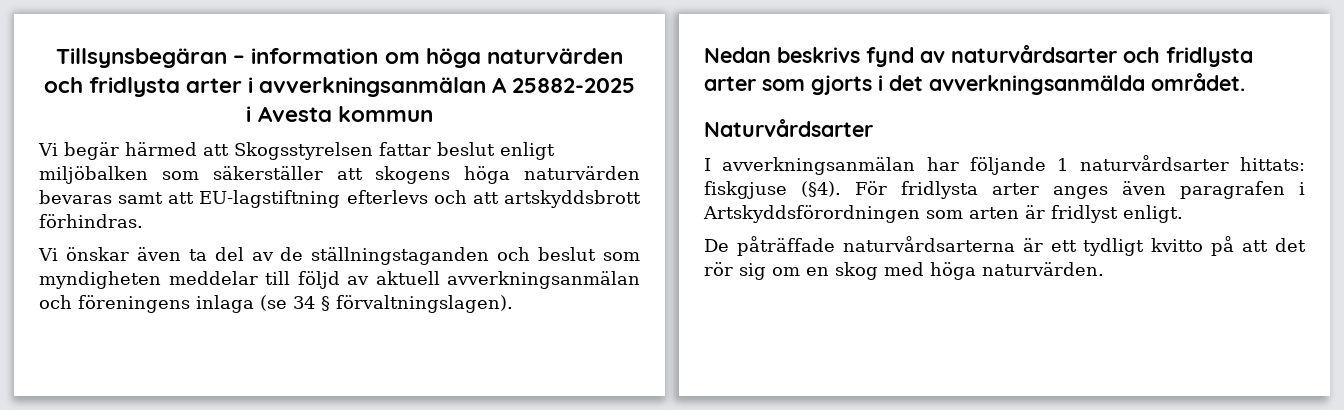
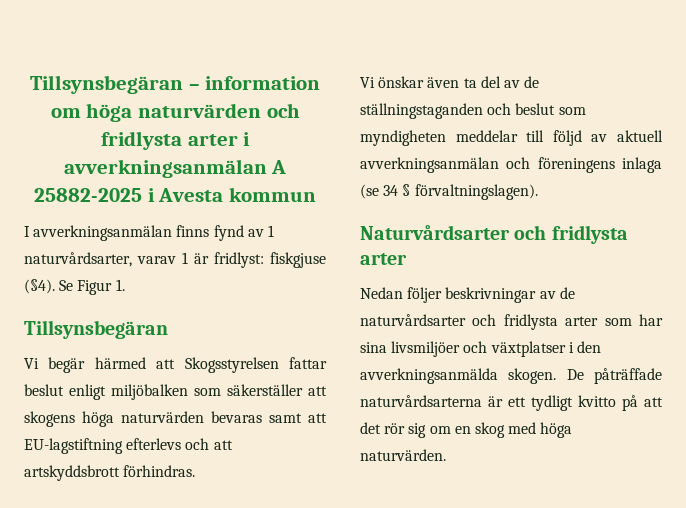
(433, 114) none -> [24,225,274,241] [24,252,326,268] [24,279,125,295] [24,320,168,339] // I avverkningsanmälan finns fynd av 1 naturvårdsarter, varav 1 är fridlyst: fiskgjuse (§4). Se Figur 1. // Tillsynsbegäran
[704,47,945,67] Nedan beskrivs fynd av -> [360,225,628,244] [360,253,407,265] [360,287,575,303] Naturvårdsarter och fridlysta arter // Nedan följer beskrivningar av de
[811,73,1245,95] [704,119,873,137] [704,155,1305,175] [704,181,1305,199] [703,205,1183,223] gjorts i det avverkningsanmälda området. // Naturvårdsarter // I avverkningsanmälan har följande 1 naturvårdsarter hittats: fiskgjuse (§4). För fridlysta arter anges även paragrafen i Artskyddsförordningen som arten är fridlyst enligt. // -> [639,314,663,326] [360,341,601,357] [360,368,557,384] har sina livsmiljöer och växtplatser i den avverkningsanmälda skogen.

